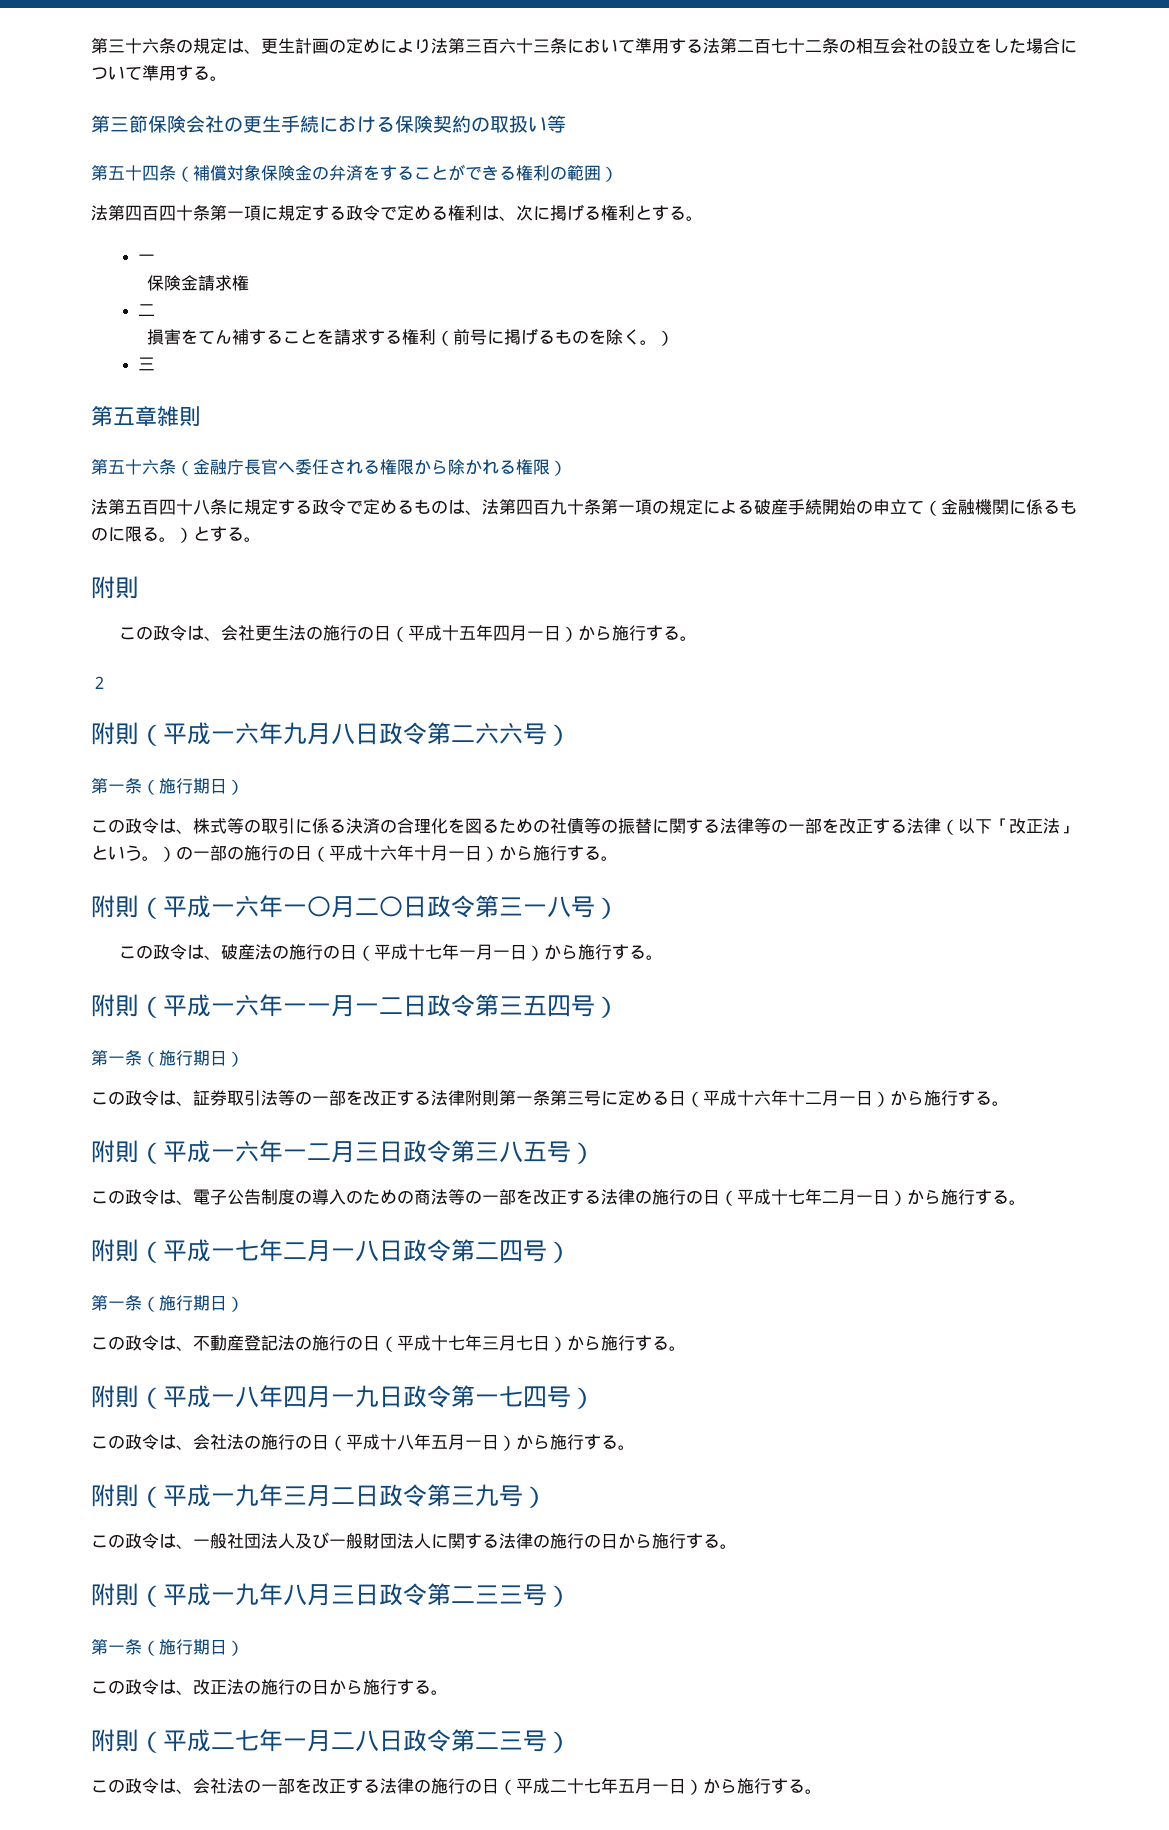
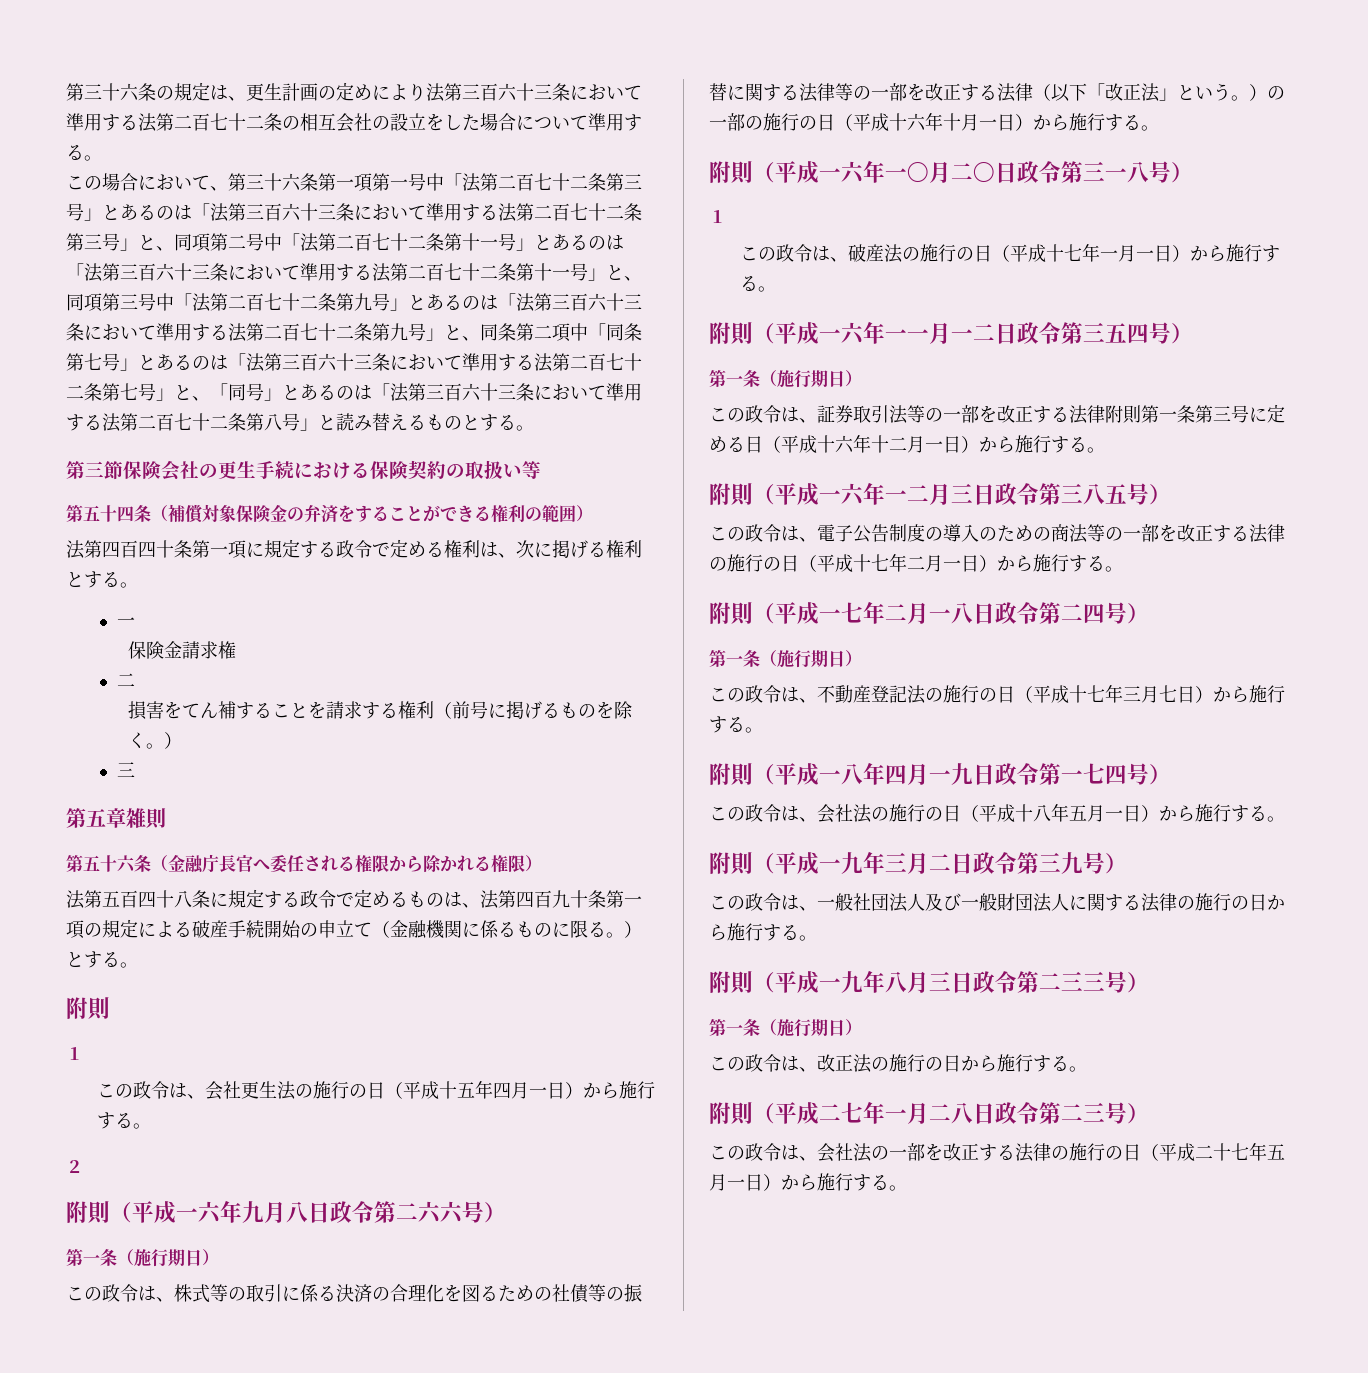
(227, 78) none -> [66,173,642,192] [66,203,642,222] [66,233,624,252] [66,263,642,282] [66,293,642,312] [66,323,642,342] [66,353,642,372] [66,383,642,402] [66,413,534,432] // この場合において、第三十六条第一項第一号中「法第二百七十二条第三号」とあるのは「法第三百六十三条において準用する法第二百七十二条第三号」と、同項第二号中「法第二百七十二条第十一号」とあるのは「法第三百六十三条において準用する法第二百七十二条第十一号」と、同項第三号中「法第二百七十二条第九号」とあるのは「法第三百六十三条において準用する法第二百七十二条第九号」と、同条第二項中「同条第七号」とあるのは「法第三百六十三条において準用する法第二百七十二条第七号」と、「同号」とあるのは「法第三百六十三条において準用する法第二百七十二条第八号」と読み替えるものとする。
(139, 587) none -> [66,1047,83,1060] // １
(619, 908) none -> [709,210,726,223] // １

